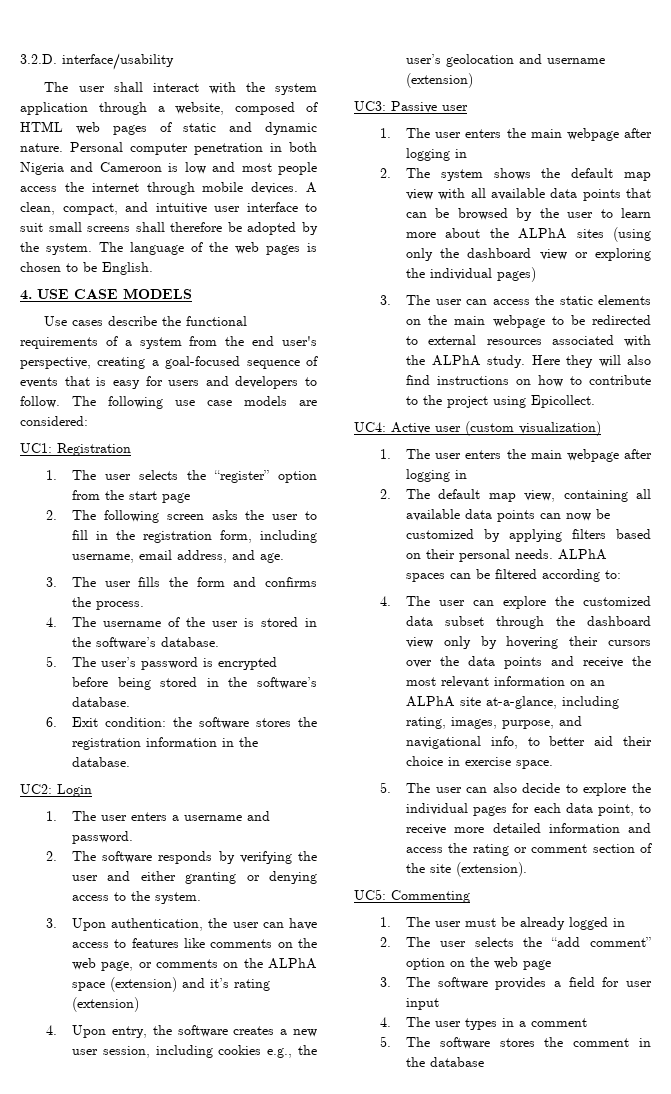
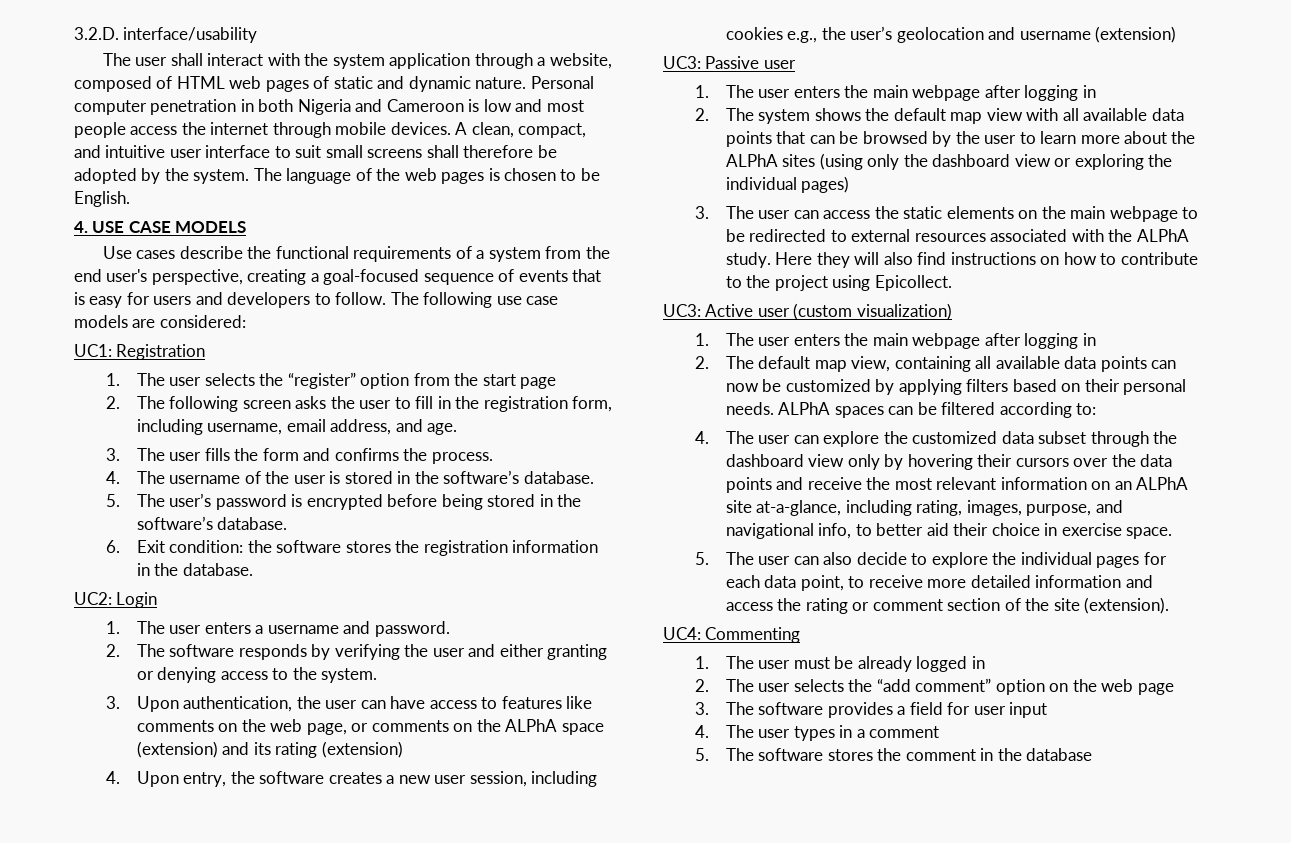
[210,978,230,988] it’s -> [253,742,271,755] its
[354,422,386,432] UC4: -> [663,304,701,317] UC3:
[354,889,386,900] UC5: -> [663,627,701,640] UC4:

